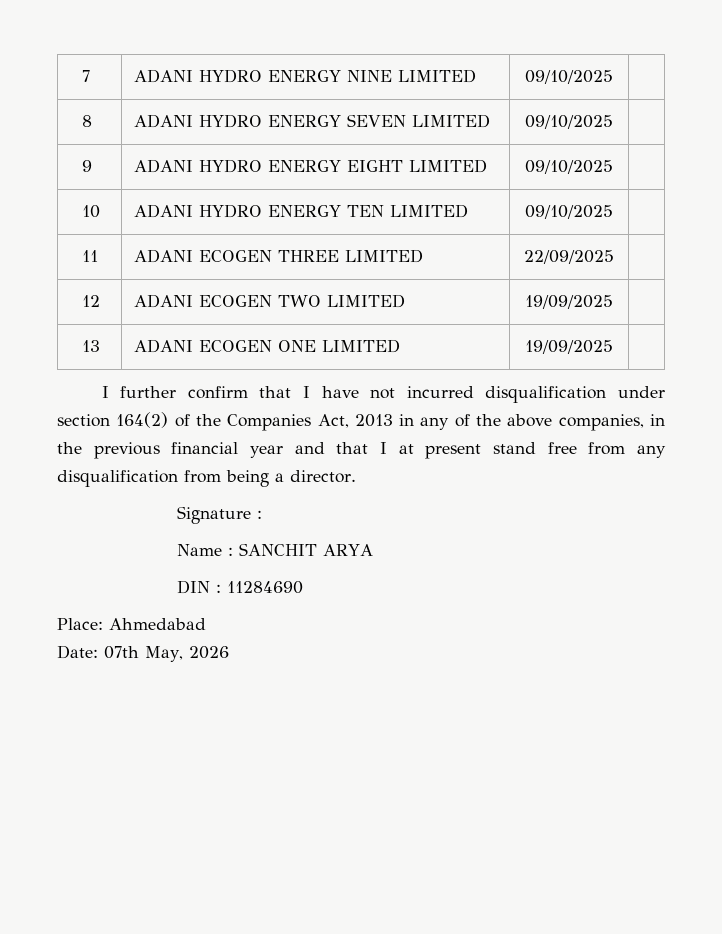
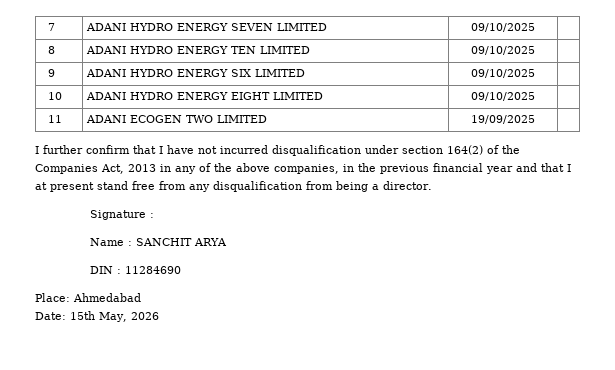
[347,70,393,82] NINE -> [230,23,273,31] SEVEN
[347,114,407,127] SEVEN -> [230,46,256,54] TEN
[347,160,404,172] EIGHT -> [230,69,251,77] SIX
[347,205,385,217] TEN -> [230,92,270,100] EIGHT
[134,249,424,263] [524,250,614,264] [81,295,100,307] | ADANI ECOGEN THREE LIMITED | 22/09/2025 | // 12 -> (62, 119) none
[81,340,100,352] [134,339,401,353] [525,340,613,354] // 13 | ADANI ECOGEN ONE LIMITED | 19/09/2025 | -> (535, 119) none
[104,646,139,659] 07th -> [70,311,95,320] 15th

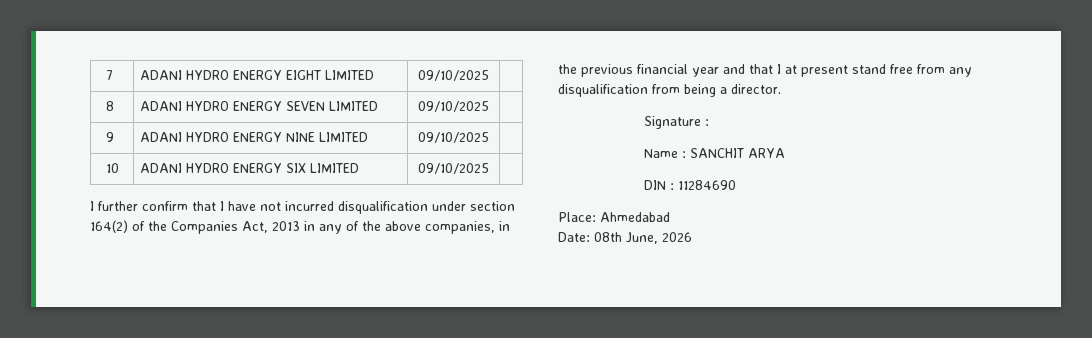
(55, 27) none -> [139,70,374,80] [418,70,489,81] [105,101,114,111] | ADANI HYDRO ENERGY EIGHT LIMITED | 09/10/2025 | // 8
[47,46,55,54] [85,46,310,54] [471,46,535,55] // 8 | ADANI HYDRO ENERGY TEN LIMITED | 09/10/2025 | -> (489, 106) none
[230,69,251,77] SIX -> [285,132,315,142] NINE
[230,92,323,100] [471,92,535,101] [47,115,62,123] [85,115,267,123] [471,115,535,124] EIGHT LIMITED | 09/10/2025 | // 11 | ADANI ECOGEN TWO LIMITED | 19/09/2025 | -> [285,163,359,173] [418,163,489,174] SIX LIMITED | 09/10/2025 |
[70,311,127,322] 15th May, -> [594,232,658,244] 08th June,

